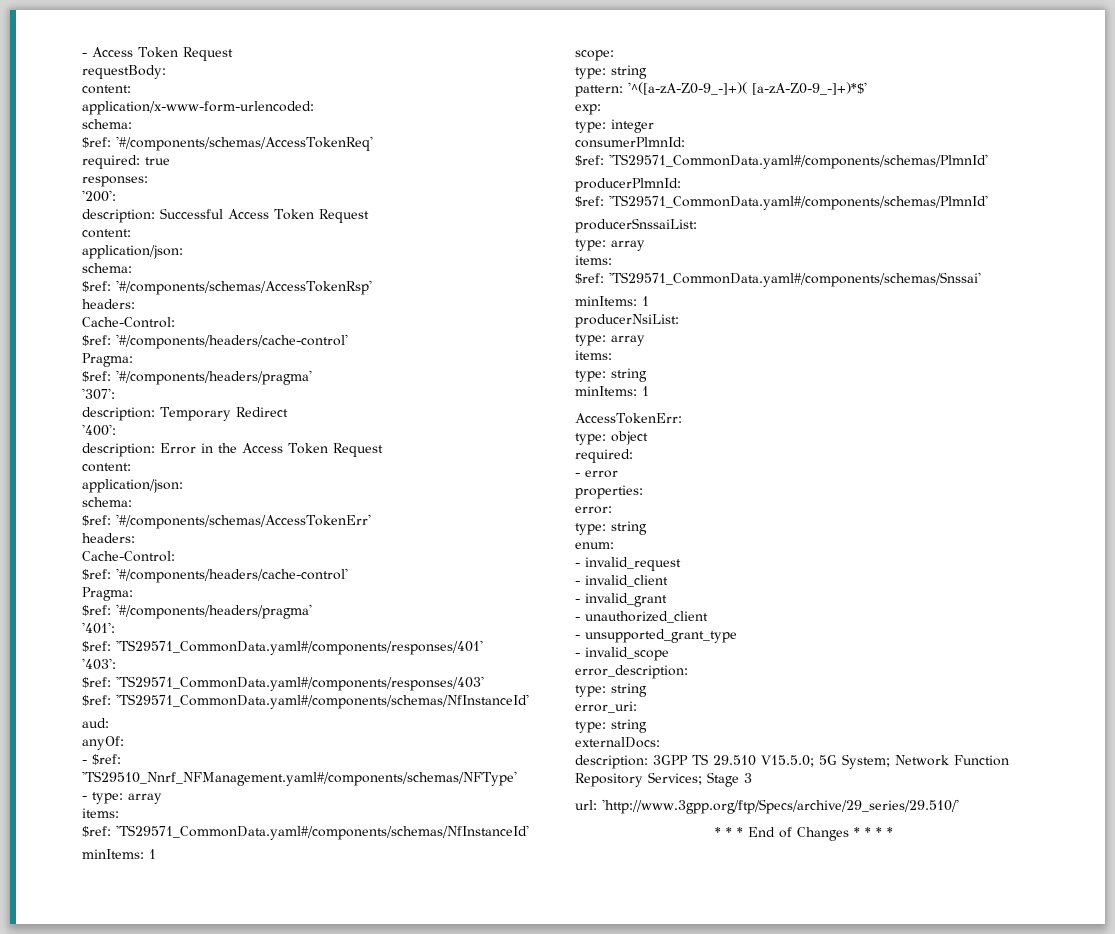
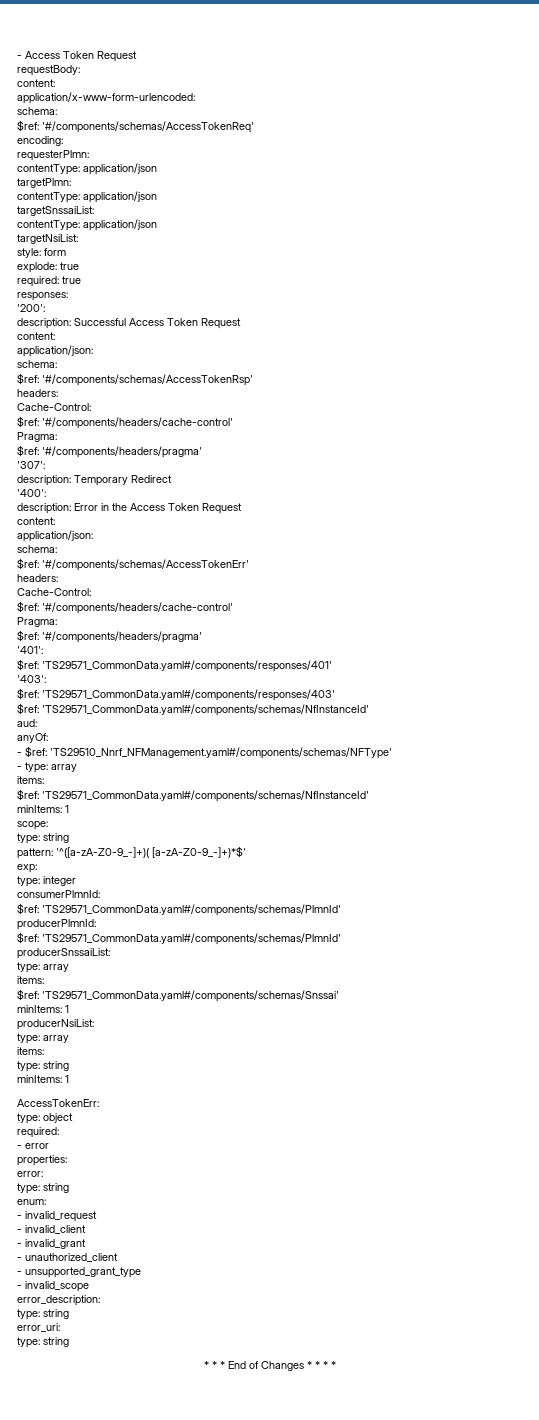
(373, 143) none -> [17,136,63,146] [17,150,89,161] [17,163,157,175] [17,178,71,188] [17,191,157,203] [17,206,94,216] [17,219,157,231] [17,234,78,244] [17,248,66,258] [17,262,79,273] // encoding: // requesterPlmn: // contentType: application/json // targetPlmn: // contentType: application/json // targetSnssaiList: // contentType: application/json // targetNsiList: // style: form // explode: true
[575,737,660,748] [575,754,1009,769] [575,772,752,787] [575,799,959,814] // externalDocs: // description: 3GPP TS 29.510 V15.5.0; 5G System; Network Function Repository Services; Stage 3 // url: 'http://www.3gpp.org/ftp/Specs/archive/29_series/29.510/' -> (69, 1342) none

